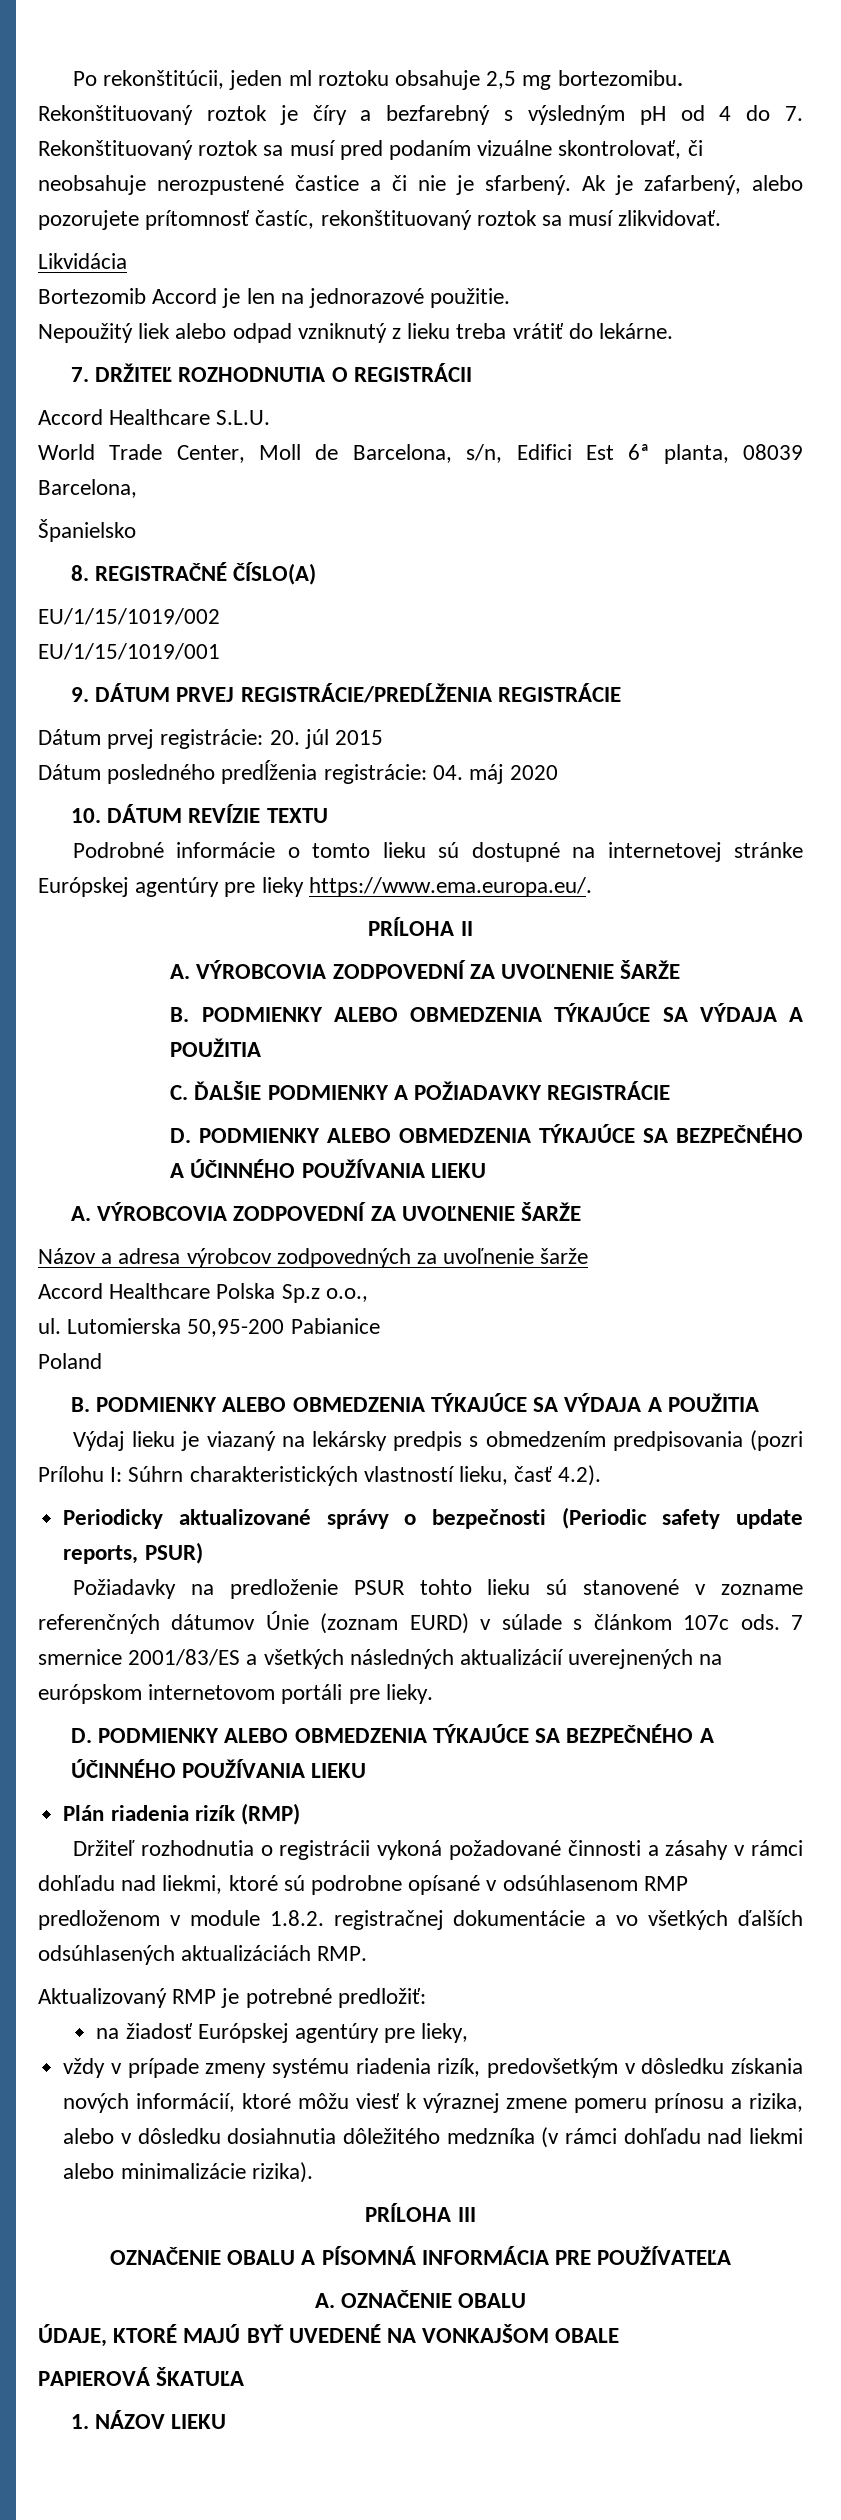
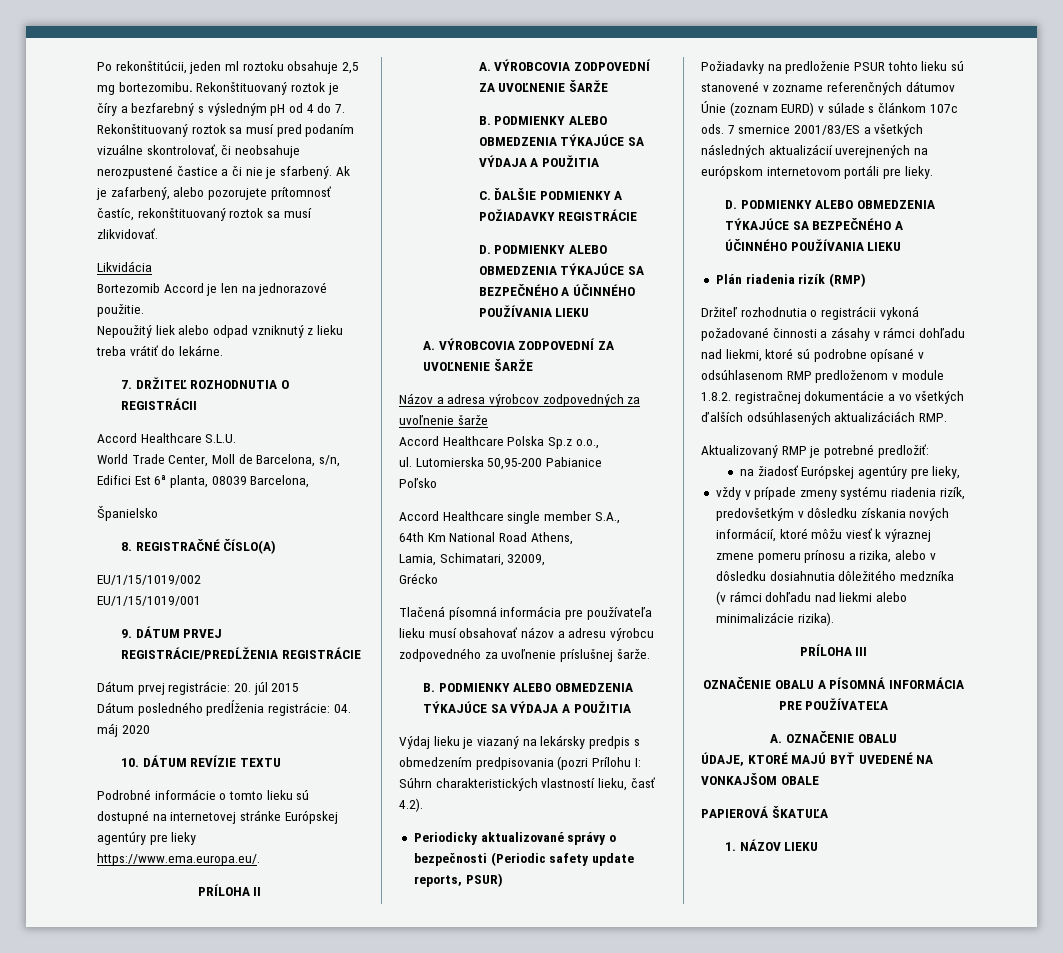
[38,1353,102,1369] Poland -> [399,478,437,488] [399,511,620,524] [399,532,573,545] [399,553,546,566] [399,573,438,584] [399,606,652,620] [399,627,654,641] [399,648,650,662] Poľsko // Accord Healthcare single member S.A., // 64th Km National Road Athens, // Lamia, Schimatari, 32009, // Grécko // Tlačená písomná informácia pre používateľa lieku musí obsahovať názov a adresu výrobcu zodpovedného za uvoľnenie príslušnej šarže.

